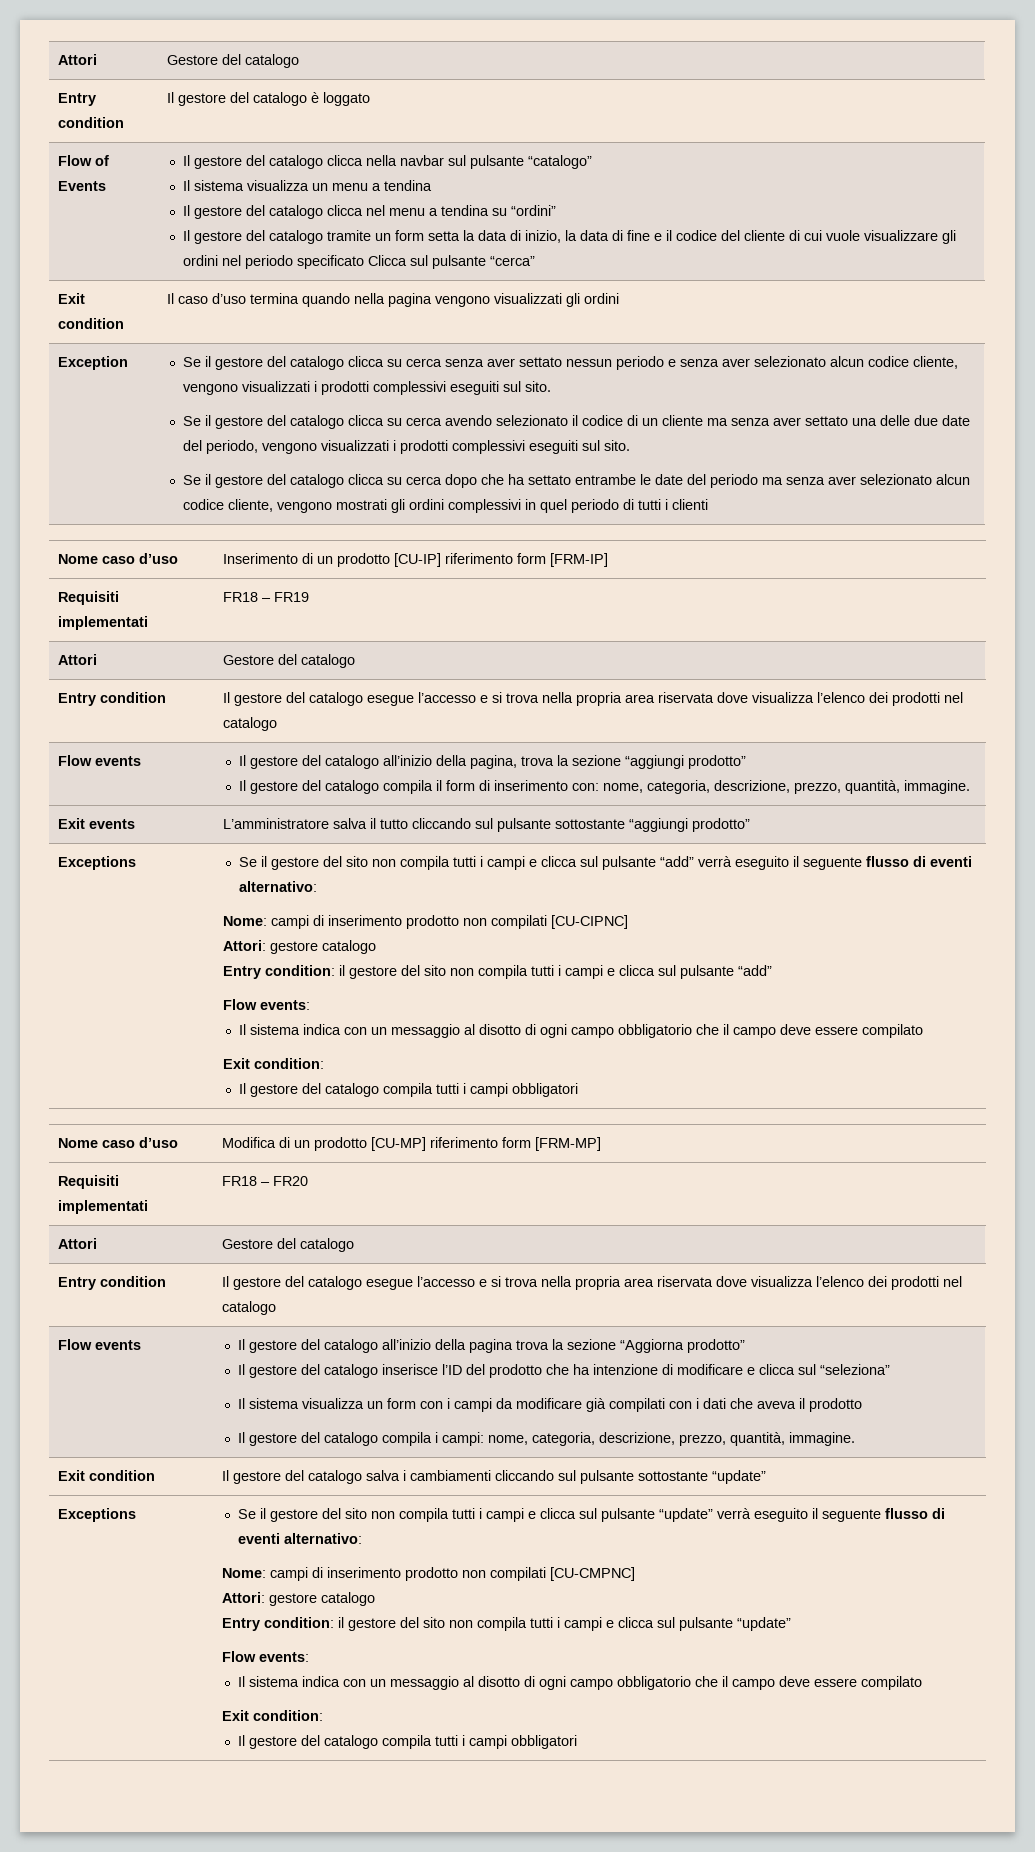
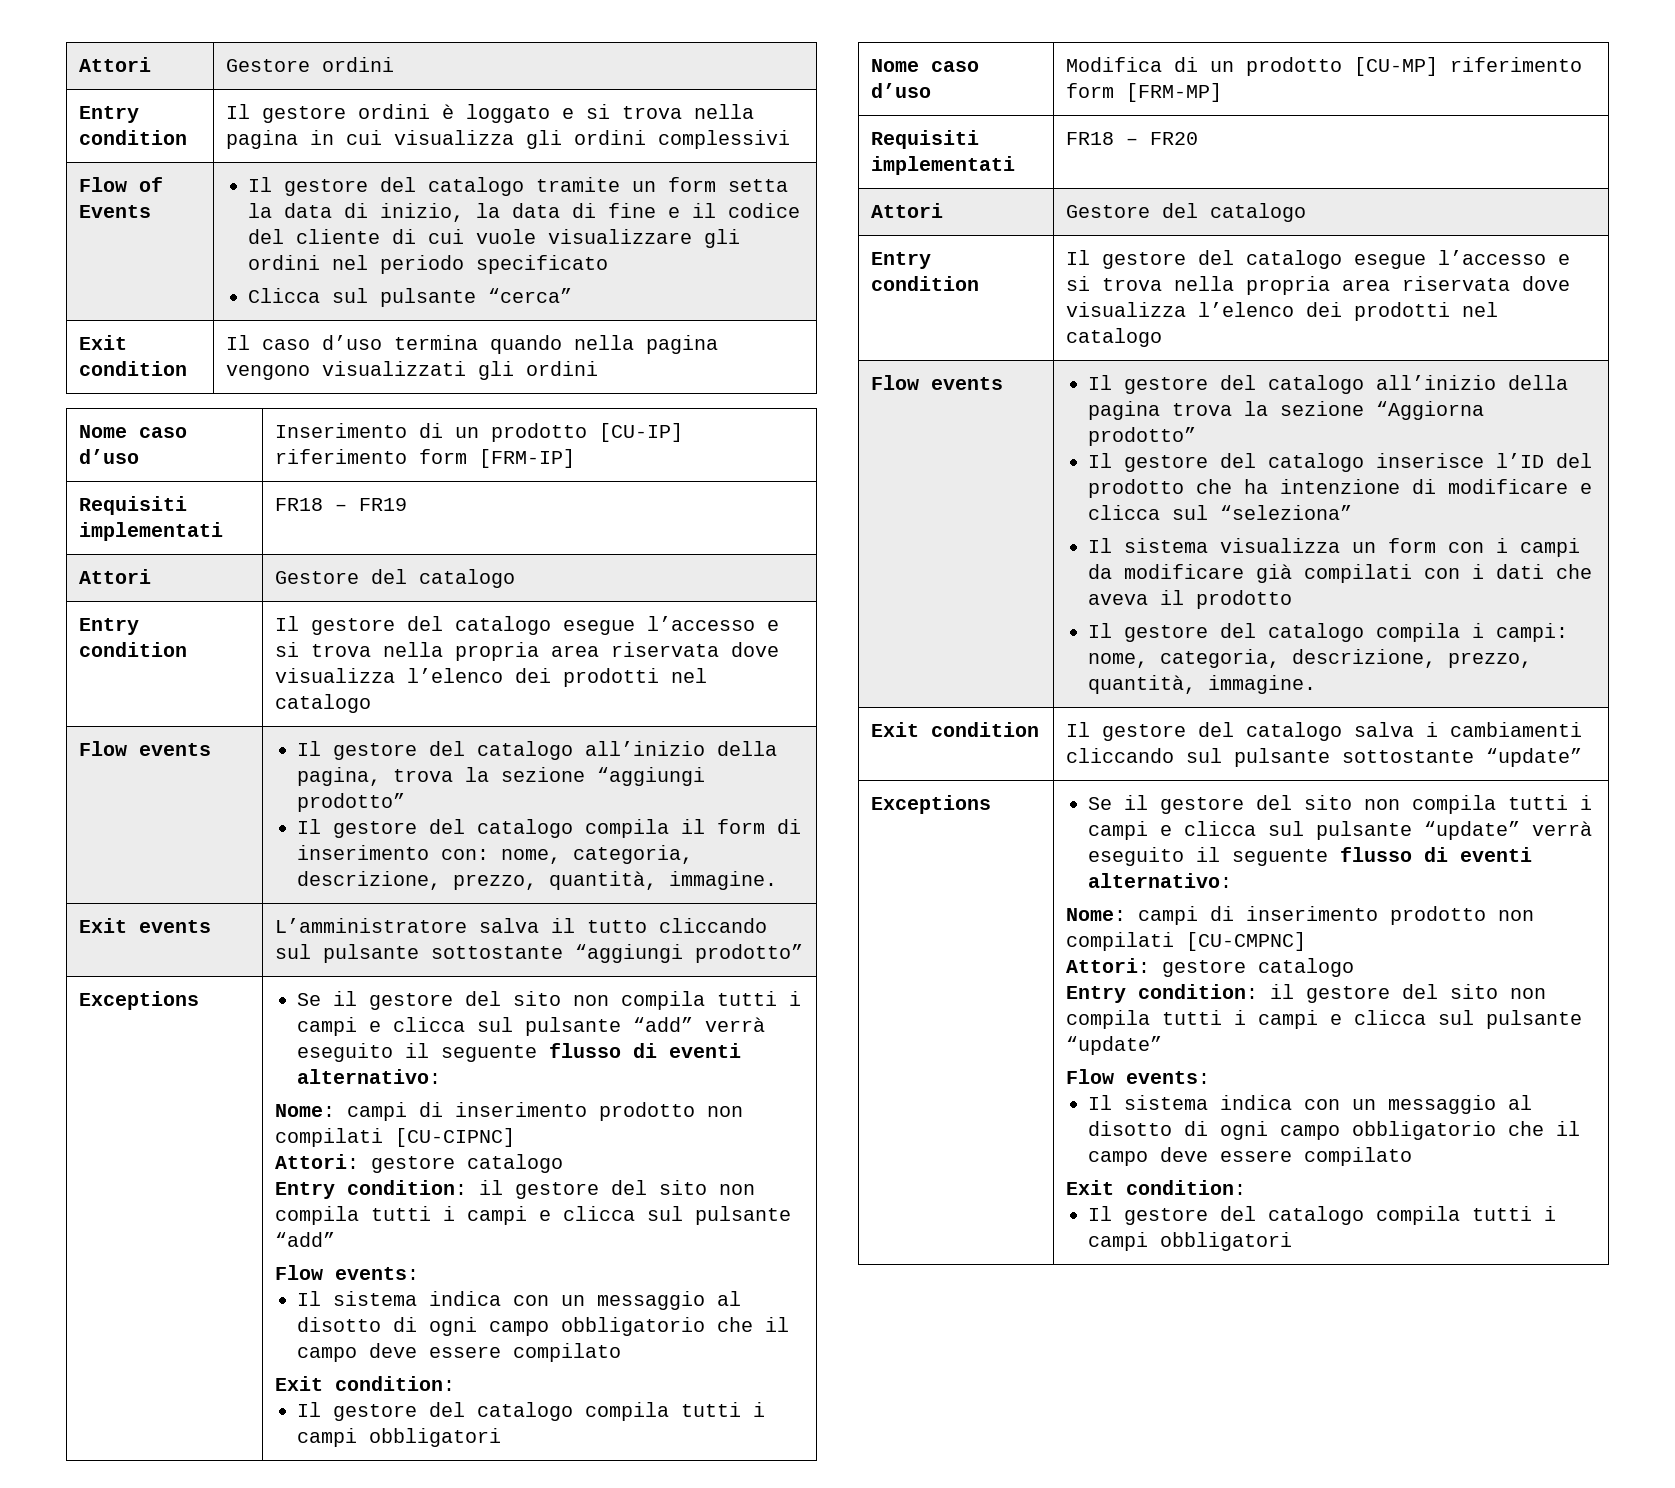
[58,54,98,65] [167,54,300,68] [58,93,97,106] [58,117,125,128] [167,92,308,106] Attori | Gestore del catalogo // Entry condition | Il gestore del catalogo -> [78,57,151,72] [225,57,394,72] [78,106,139,123] [78,130,187,145] [225,104,430,123] Attori | Gestore ordini // Entry condition | Il gestore ordini
(371, 99) none -> [561,104,754,119] [225,130,790,149] e si trova nella pagina in cui visualizza gli ordini complessivi
[327,155,593,169] [183,180,433,191] [183,205,557,219] [183,230,324,244] clicca nella navbar sul pulsante “catalogo” // Il sistema visualizza un menu a tendina // Il gestore del catalogo clicca nel menu a tendina su “ordini” // Il gestore del catalogo -> (524, 186) none
(365, 262) none -> (608, 264) //
[58,356,129,370] [183,356,959,370] [183,381,552,395] [183,415,971,429] [183,440,631,454] [183,474,971,488] [183,499,709,513] // Exception | Se il gestore del catalogo clicca su cerca senza aver settato nessun periodo e senza aver selezionato alcun codice cliente, vengono visualizzati i prodotti complessivi eseguiti sul sito. // Se il gestore del catalogo clicca su cerca avendo selezionato il codice di un cliente ma senza aver settato una delle due date del periodo, vengono visualizzati i prodotti complessivi eseguiti sul sito. // Se il gestore del catalogo clicca su cerca dopo che ha settato entrambe le date del periodo ma senza aver selezionato alcun codice cliente, vengono mostrati gli ordini complessivi in quel periodo di tutti i clienti -> (598, 368) none

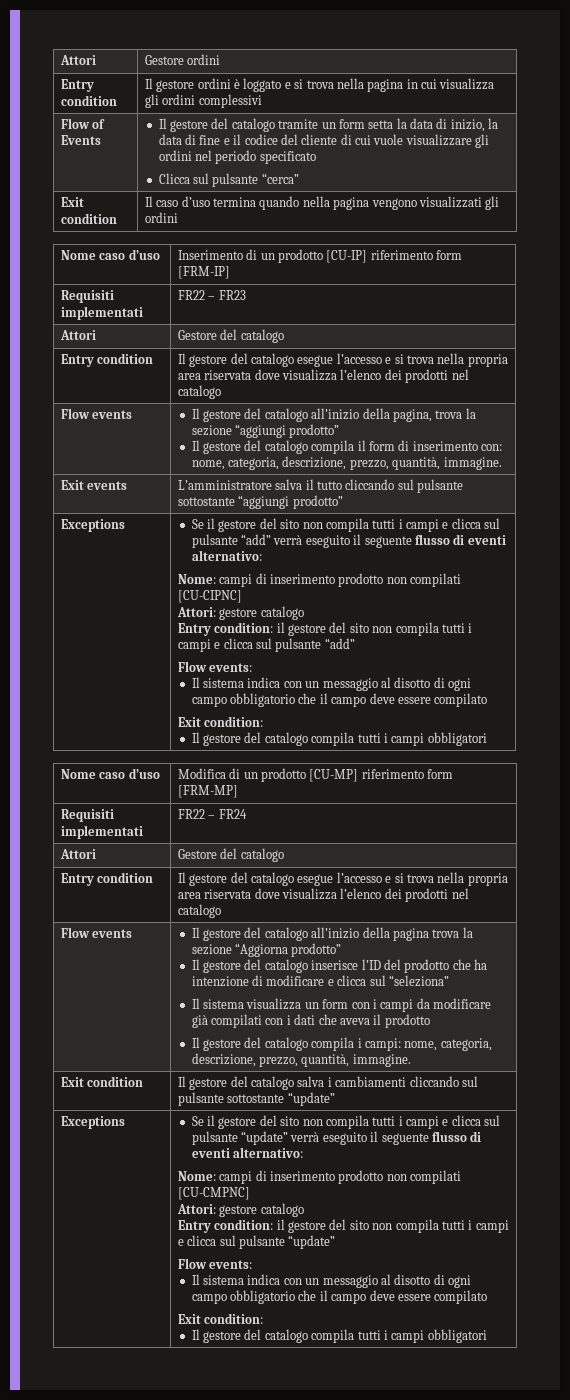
[274,498,407,511] FR18 – FR19 -> [177,290,246,300] FR22 – FR23
[1065,132,1198,145] FR18 – FR20 -> [177,809,247,819] FR22 – FR24

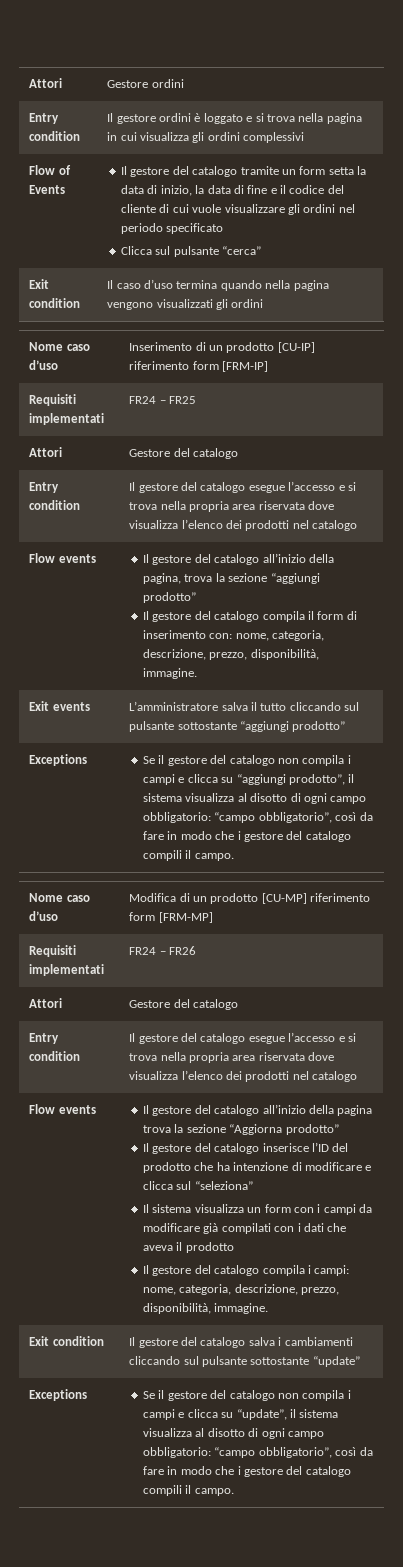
[177,290,246,300] FR22 – FR23 -> [129,396,197,404] FR24 – FR25
[392,457,441,470] quantità, -> [250,649,319,660] disponibilità,
[280,518,501,532] [191,534,506,548] [191,550,262,561] [177,573,462,587] [177,590,242,603] [176,606,304,620] [177,622,473,636] [177,638,355,652] [177,661,253,672] [191,677,472,691] [191,693,488,707] [177,716,264,727] [191,732,487,746] sito non compila tutti i campi e clicca sul pulsante “add” verrà eseguito il seguente flusso di eventi alternativo: // Nome: campi di inserimento prodotto non compilati [CU-CIPNC] // Attori: gestore catalogo // Entry condition: il gestore del sito non compila tutti i campi e clicca sul pulsante “add” // Flow events: // Il sistema indica con un messaggio al disotto di ogni campo obbligatorio che il campo deve essere compilato // Exit condition: // Il gestore del catalogo compila tutti i campi obbligatori -> [229,755,351,766] [143,774,355,785] [143,793,367,804] [143,812,373,823] [143,831,351,842] [143,850,234,861] catalogo non compila i campi e clicca su “aggiungi prodotto”, il sistema visualizza al disotto di ogni campo obbligatorio: “campo obbligatorio”, così da fare in modo che i gestore del catalogo compili il campo.
[177,809,247,819] FR22 – FR24 -> [129,946,197,955] FR24 – FR26
[301,1054,350,1067] quantità, -> [143,1303,212,1314] disponibilità,
[280,1115,501,1129] [191,1131,482,1145] [191,1147,304,1158] [177,1170,462,1184] [177,1187,250,1200] [176,1203,304,1217] [177,1219,509,1233] [177,1235,336,1249] [177,1258,253,1269] [191,1274,472,1288] [191,1290,488,1304] [177,1313,264,1324] [191,1329,487,1343] sito non compila tutti i campi e clicca sul pulsante “update” verrà eseguito il seguente flusso di eventi alternativo: // Nome: campi di inserimento prodotto non compilati [CU-CMPNC] // Attori: gestore catalogo // Entry condition: il gestore del sito non compila tutti i campi e clicca sul pulsante “update” // Flow events: // Il sistema indica con un messaggio al disotto di ogni campo obbligatorio che il campo deve essere compilato // Exit condition: // Il gestore del catalogo compila tutti i campi obbligatori -> [229,1390,351,1401] [143,1409,339,1420] [143,1428,324,1439] [143,1447,373,1458] [143,1466,351,1477] [143,1485,234,1496] catalogo non compila i campi e clicca su “update”, il sistema visualizza al disotto di ogni campo obbligatorio: “campo obbligatorio”, così da fare in modo che i gestore del catalogo compili il campo.

